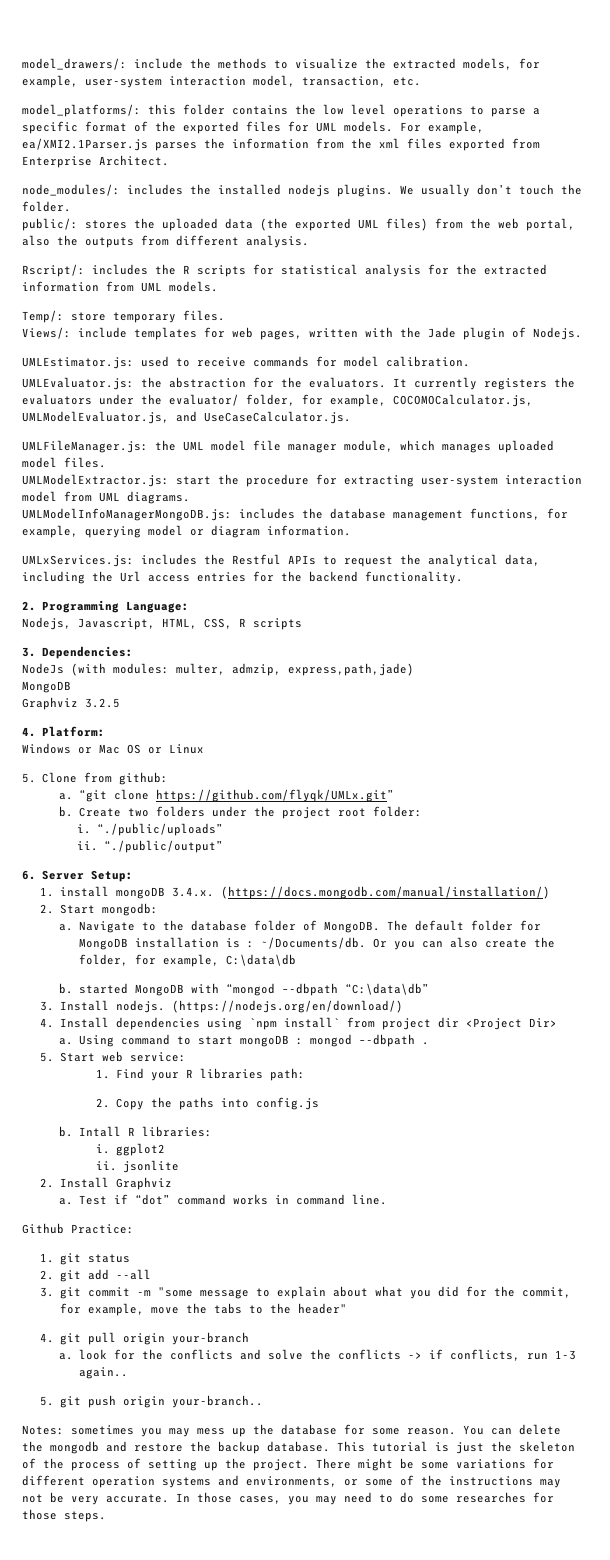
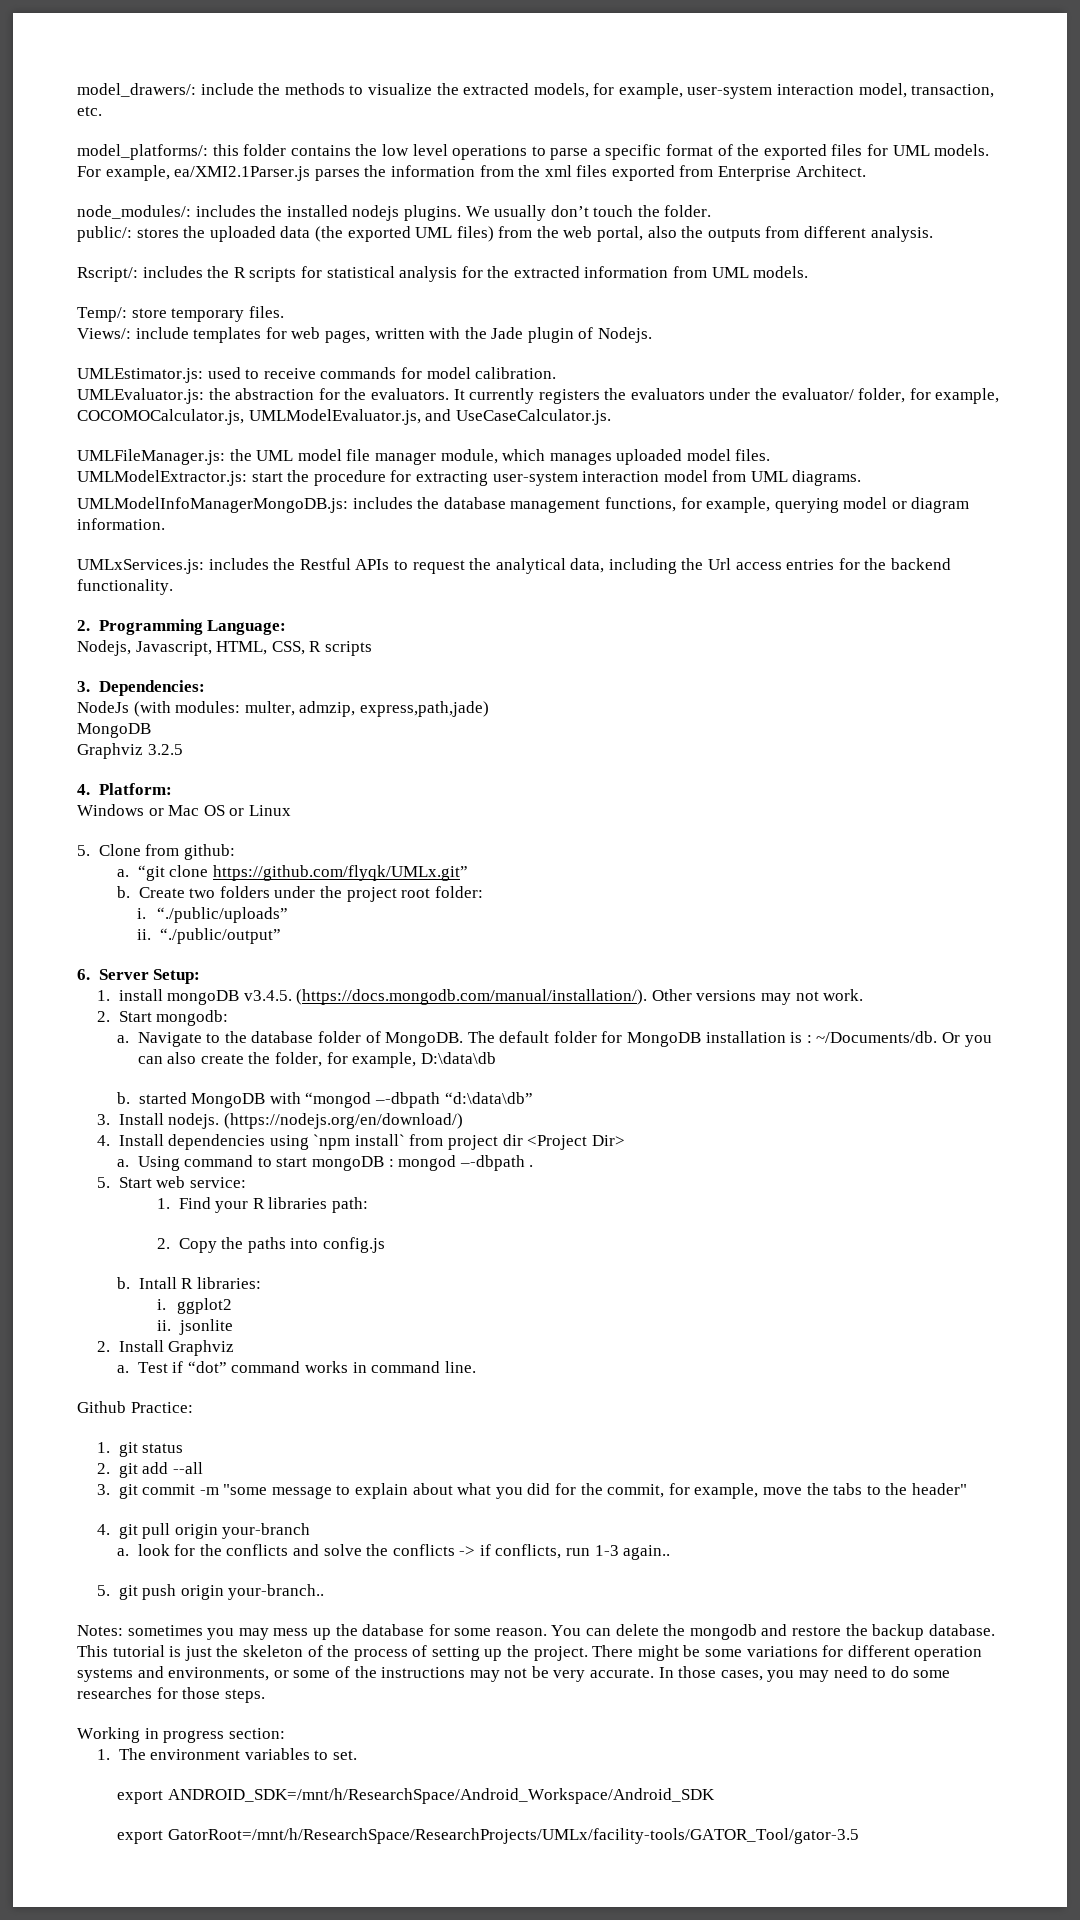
[172,886,551,899] 3.4.x. (https://docs.mongodb.com/manual/installation/) -> [243,989,864,1005] v3.4.5. (https://docs.mongodb.com/manual/installation/). Other versions may not work.
[225,954,296,966] C:\data\db -> [420,1052,496,1064] D:\data\db
[344,983,429,995] “C:\data\db” -> [444,1092,533,1104] “d:\data\db”
(106, 1516) none -> [77,1727,285,1743] [97,1748,357,1760] [117,1788,715,1804] [117,1828,859,1844] // Working in progress section: // 1. The environment variables to set. // export ANDROID_SDK=/mnt/h/ResearchSpace/Android_Workspace/Android_SDK // export GatorRoot=/mnt/h/ResearchSpace/ResearchProjects/UMLx/facility-tools/GATOR_Tool/gator-3.5

